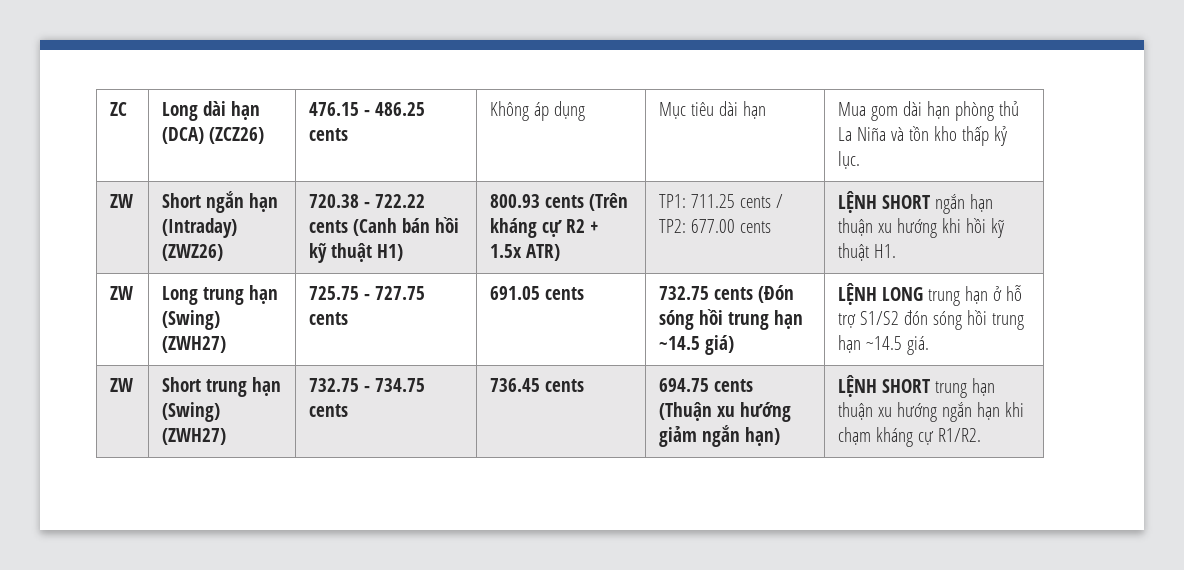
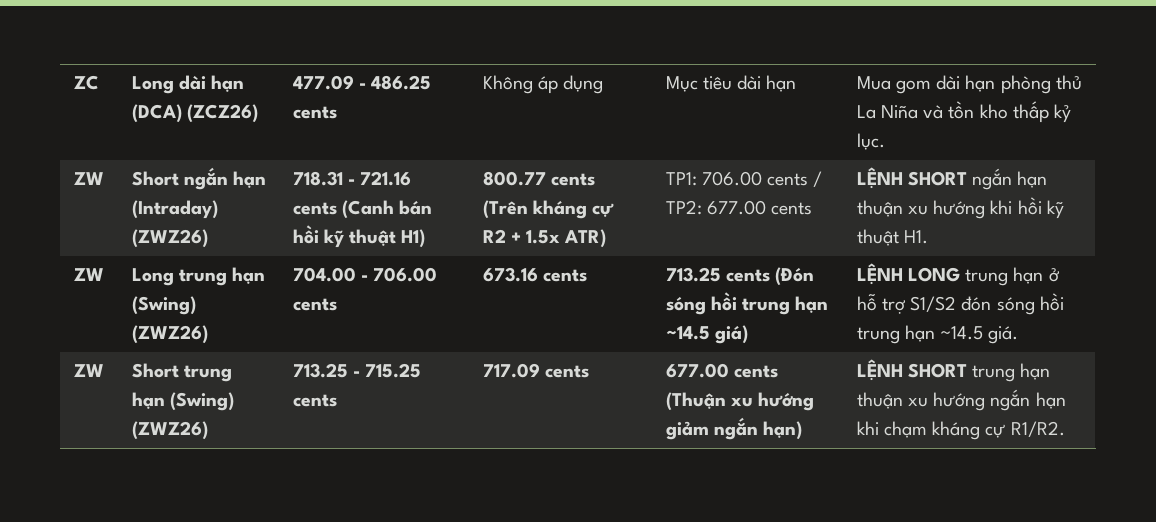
[309,102,360,116] 476.15 -> [292,75,354,90] 477.09
[309,194,426,208] 720.38 - 722.22 -> [292,171,412,186] 718.31 - 721.16
[490,194,541,208] 800.93 -> [482,171,546,186] 800.77
[691,194,736,208] 711.25 -> [701,171,762,186] 706.00
[162,336,227,353] [309,286,426,300] [309,312,349,325] [490,286,585,300] [659,286,710,300] (ZWH27) | 725.75 - 727.75 cents | 691.05 cents | 732.75 -> [131,325,208,344] [292,267,438,282] [292,298,337,311] [482,267,587,282] [665,267,721,282] (ZWZ26) | 704.00 - 706.00 cents | 673.16 cents | 713.25
[162,428,227,445] [309,378,426,392] [309,404,349,417] [490,378,585,392] [659,378,710,392] (ZWH27) | 732.75 - 734.75 cents | 736.45 cents | 694.75 -> [131,421,208,440] [292,363,422,378] [292,394,337,407] [482,363,589,378] [665,363,729,378] (ZWZ26) | 713.25 - 715.25 cents | 717.09 cents | 677.00

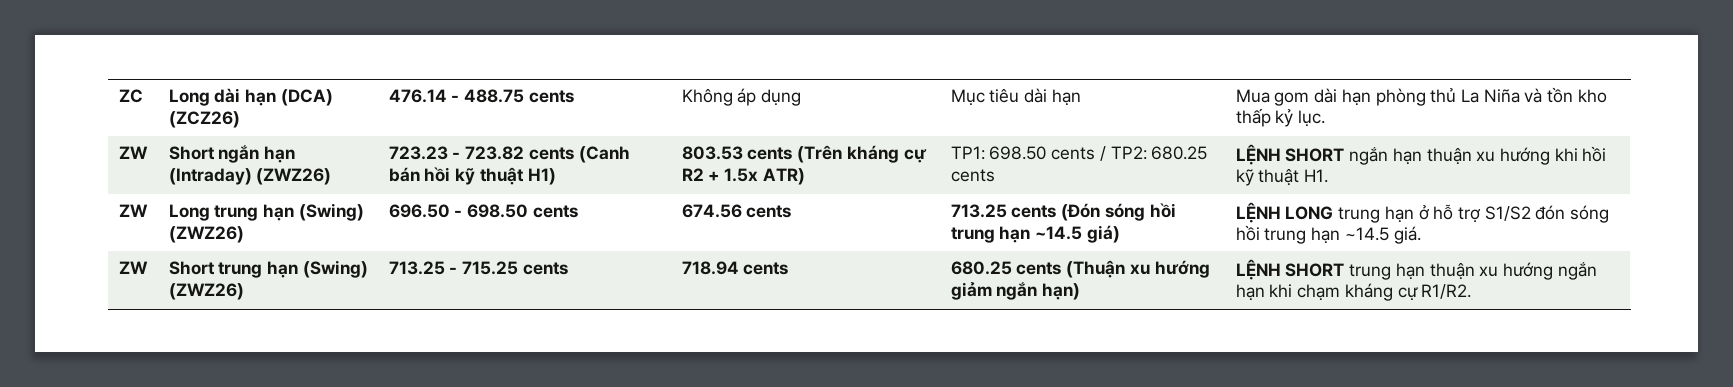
[292,75,432,90] 477.09 - 486.25 -> [388,89,525,103] 476.14 - 488.75
[292,171,412,186] 718.31 - 721.16 -> [388,146,525,160] 723.23 - 723.82
[482,171,546,186] 800.77 -> [681,146,743,160] 803.53
[701,171,762,186] 706.00 -> [989,146,1047,160] 698.50
[706,200,766,215] 677.00 -> [1151,146,1208,160] 680.25
[292,267,438,282] [292,298,337,311] [482,267,538,282] 704.00 - 706.00 cents | 673.16 -> [388,204,578,218] [681,204,742,218] 696.50 - 698.50 cents | 674.56
[482,363,589,378] [665,363,729,378] 717.09 cents | 677.00 -> [681,261,789,275] [950,261,1012,275] 718.94 cents | 680.25

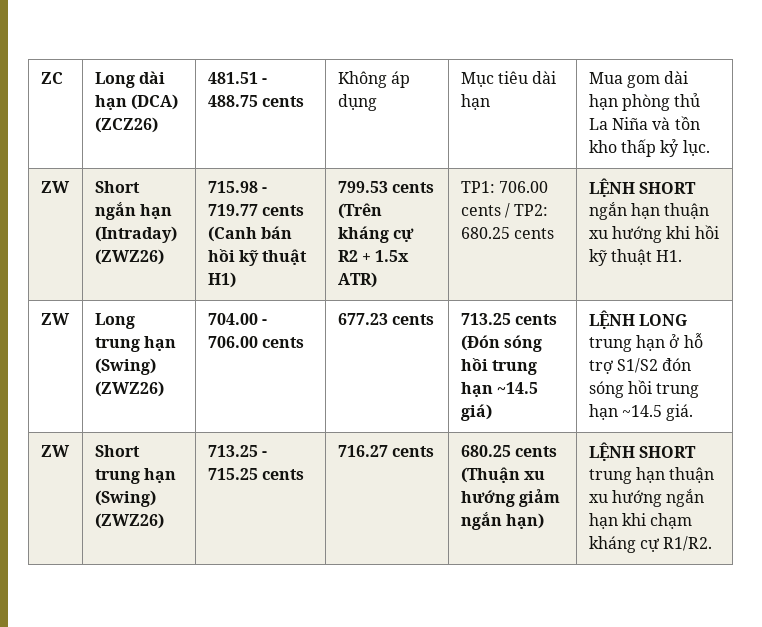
[388,89,447,103] 476.14 -> [207,72,258,84] 481.51
[388,146,525,160] 723.23 - 723.82 -> [207,181,267,193] [207,204,258,216] 715.98 - 719.77
[681,146,743,160] 803.53 -> [337,181,388,193] 799.53
[989,146,1047,160] 698.50 -> [498,181,548,193] 706.00
[388,204,578,218] [681,204,742,218] 696.50 - 698.50 cents | 674.56 -> [207,313,267,325] [207,336,304,348] [337,313,388,325] 704.00 - 706.00 cents | 677.23
[681,261,739,275] 718.94 -> [337,445,388,457] 716.27

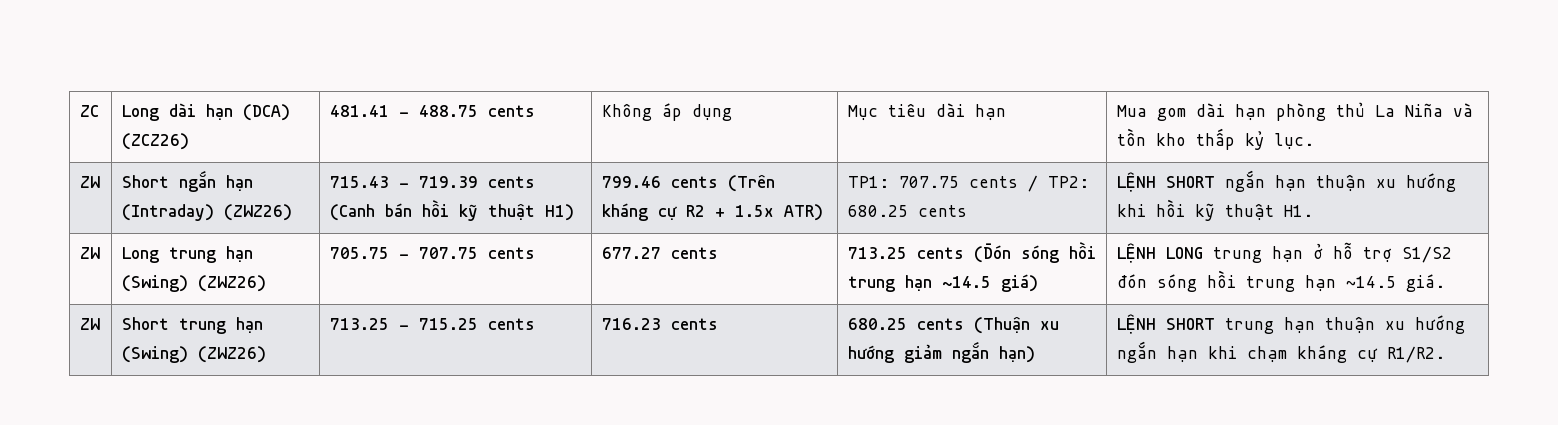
[207,72,258,84] 481.51 -> [329,105,389,117] 481.41
[207,181,267,193] [207,204,258,216] 715.98 - 719.77 -> [329,176,478,188] 715.43 - 719.39
[337,181,388,193] 799.53 -> [601,176,661,188] 799.46
[498,181,548,193] 706.00 -> [898,176,959,188] 707.75
[207,313,267,325] [207,336,304,348] [337,313,388,325] 704.00 - 706.00 cents | 677.23 -> [329,247,535,259] [601,247,661,259] 705.75 - 707.75 cents | 677.27
[337,445,388,457] 716.27 -> [601,318,661,330] 716.23

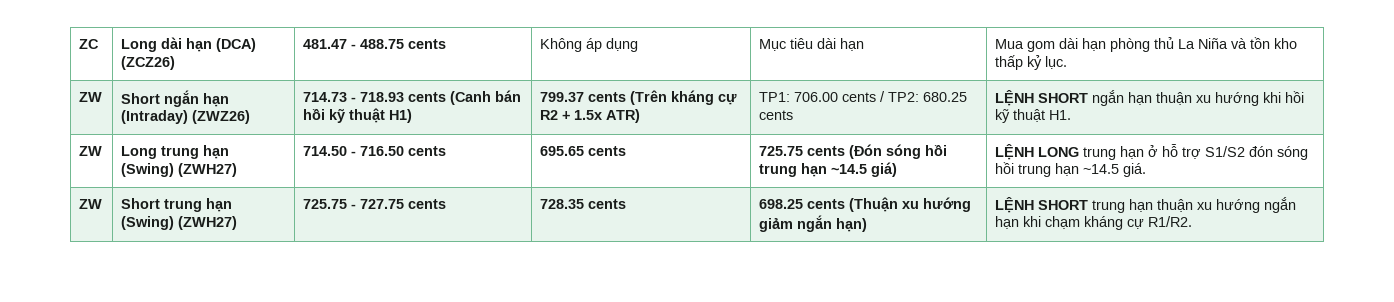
[329,105,389,117] 481.41 -> [303,39,348,49] 481.47
[329,176,478,188] 715.43 - 719.39 -> [303,92,405,102] 714.73 - 718.93
[601,176,661,188] 799.46 -> [540,92,585,102] 799.37
[898,176,959,188] 707.75 -> [794,92,839,102] 706.00
[197,275,266,292] [329,247,535,259] [601,247,718,259] [847,247,907,259] (ZWZ26) | 705.75 - 707.75 cents | 677.27 cents | 713.25 -> [178,163,238,177] [303,146,447,156] [540,146,627,156] [759,146,804,156] (ZWH27) | 714.50 - 716.50 cents | 695.65 cents | 725.75
[197,346,266,363] [329,318,535,330] [601,318,718,330] [847,318,907,330] (ZWZ26) | 713.25 - 715.25 cents | 716.23 cents | 680.25 -> [178,216,238,230] [303,199,447,209] [540,199,627,209] [759,199,804,209] (ZWH27) | 725.75 - 727.75 cents | 728.35 cents | 698.25

